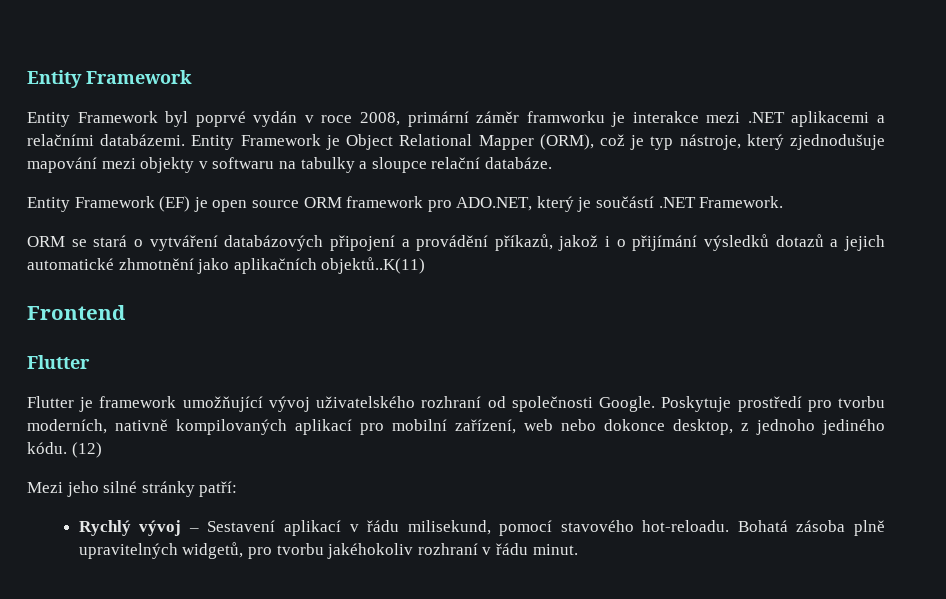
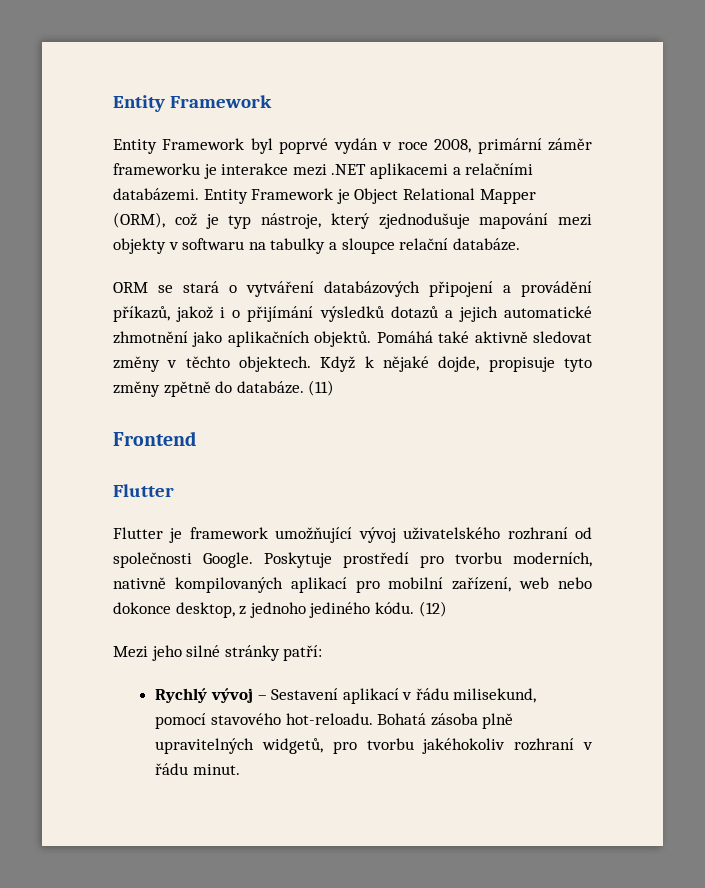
[526,111,605,123] framworku -> [113,163,200,175] frameworku
[27,196,784,212] // Entity Framework (EF) je open source ORM framework pro ADO.NET, který je součástí .NET Framework. -> (520, 244) none
[321,257,426,274] objektů..K(11) -> [314,331,592,347] [113,356,592,372] [113,380,335,397] objektů. Pomáhá také aktivně sledovat změny v těchto objektech. Když k nějaké dojde, propisuje tyto změny zpětně do databáze. (11)

